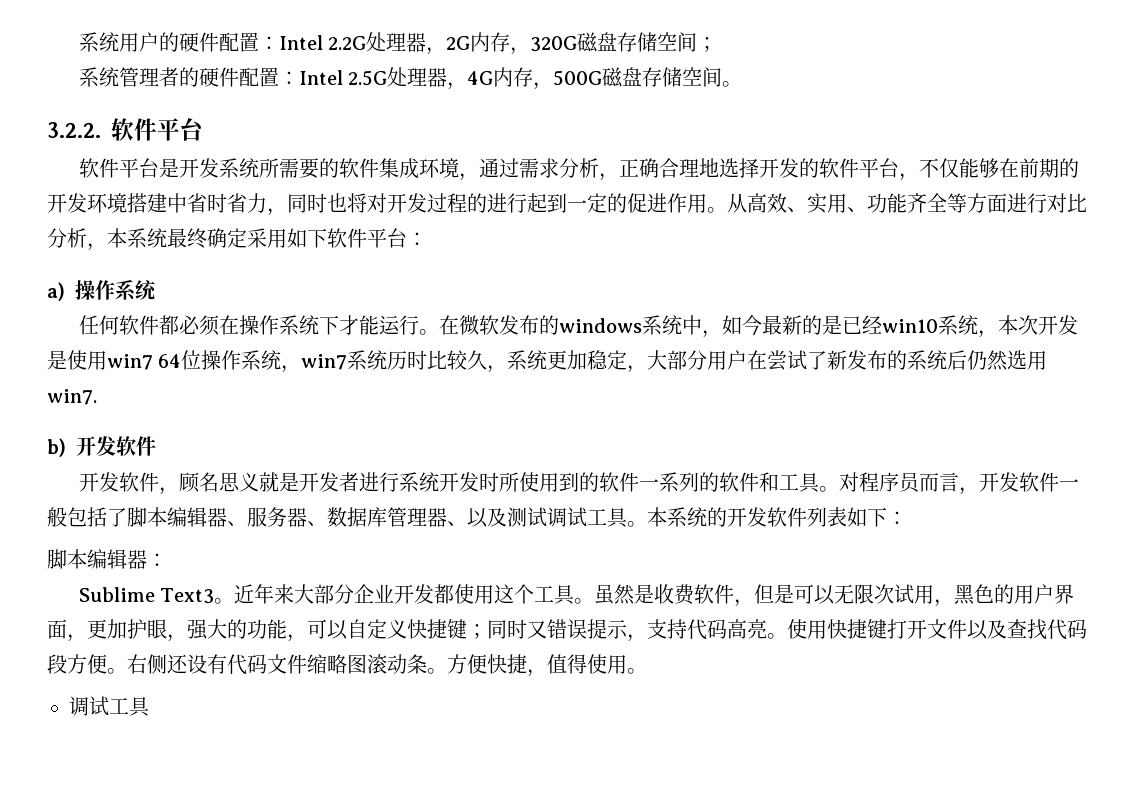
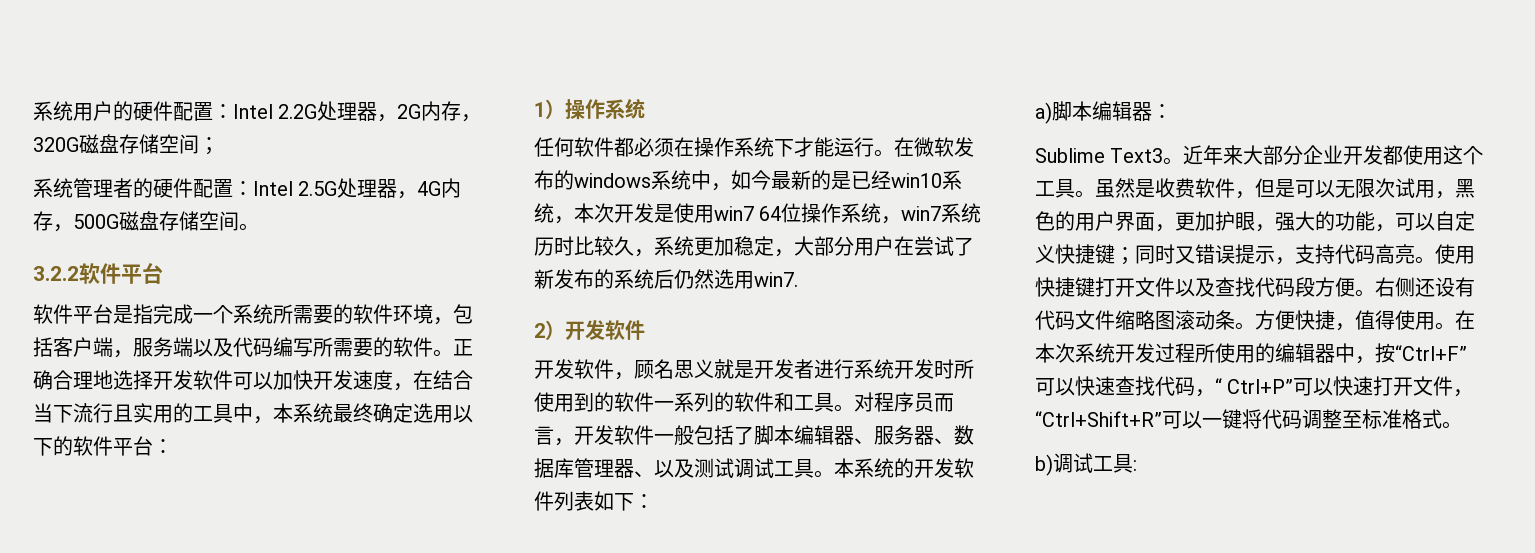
[47,122,101,138] 3.2.2. -> [33,266,79,281] 3.2.2
[178,158,219,178] 开发 -> [133,304,233,324] 指完成一个
[378,158,619,181] 集成环境，通过需求分析， -> [393,304,473,325] [33,337,453,358] 环境，包括客户端，服务端以及代码编写所需要的软件。
[798,158,1079,181] [47,193,1087,216] [47,228,87,248] 的软件平台，不仅能够在前期的开发环境搭建中省时省力，同时也将对开发过程的进行起到一定的促进作用。从高效、实用、功能齐全等方面进行对比分析 -> [193,370,473,391] [33,403,253,423] 软件可以加快开发速度，在结合当下流行且实用的工具中
[247,228,327,248] 采用如下 -> [413,403,473,423] [33,436,73,456] 选用以下的
[47,282,65,301] a) -> [534,99,565,119] 1）
[47,438,66,457] b) -> [534,320,565,340] 2）
(907, 518) none -> [1035,102,1052,124] a)
[69,696,150,717] // 调试工具 -> [1455,310,1475,330] [1035,343,1467,364] [1035,376,1474,397] [1035,409,1462,429] [1035,453,1137,476] 在本次系统开发过程所使用的编辑器中，按“Ctrl+F”可以快速查找代码，“ Ctrl+P”可以快速打开文件，“Ctrl+Shift+R”可以一键将代码调整至标准格式。 // b)调试工具:

